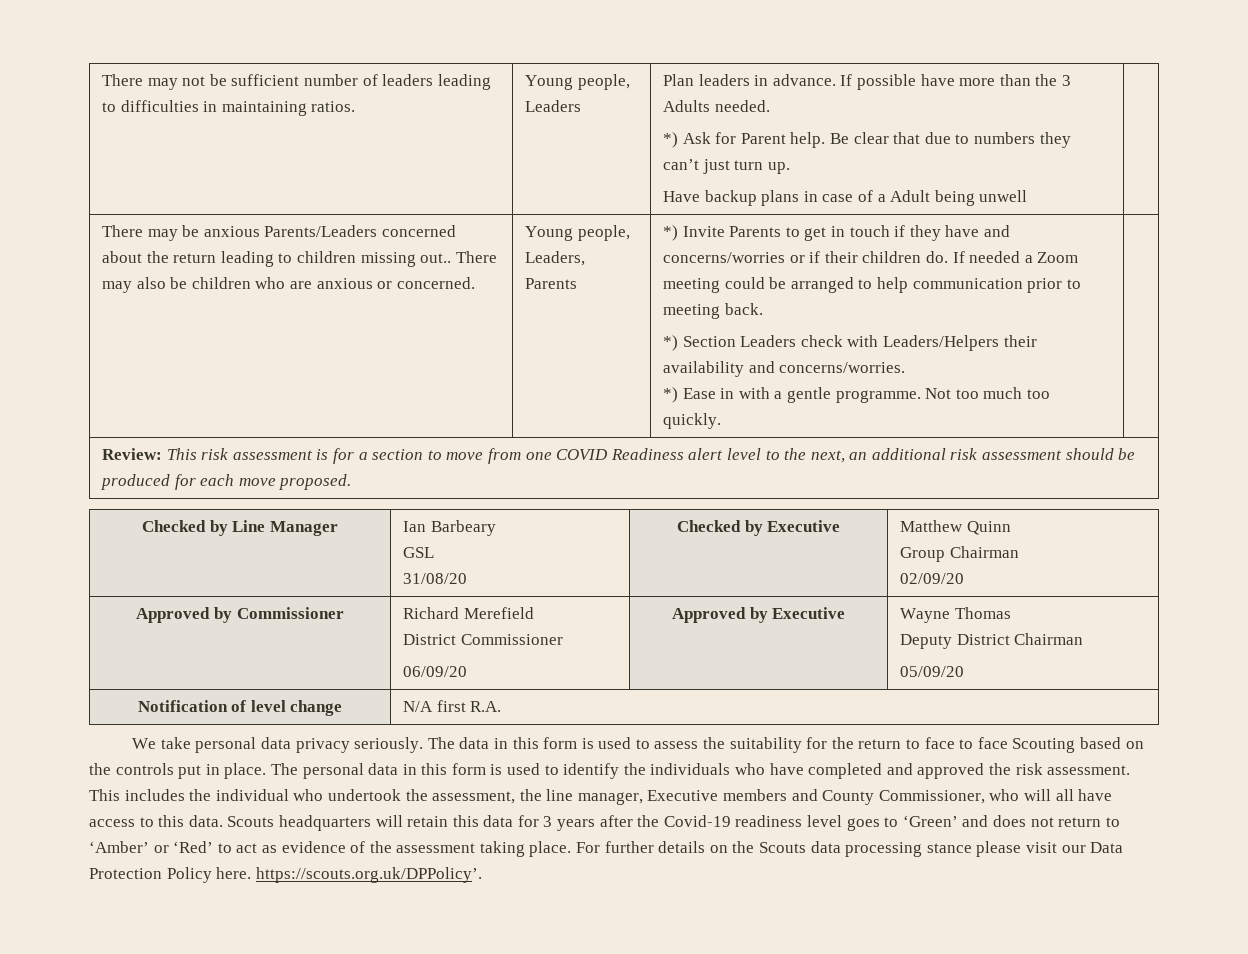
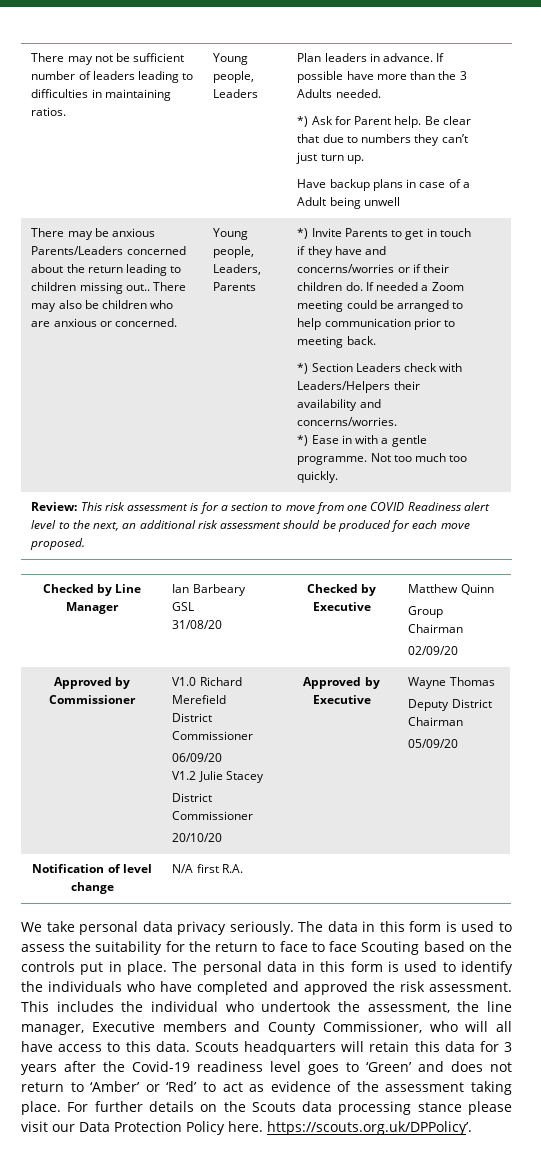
(344, 613) none -> [172,677,197,686] V1.0
(468, 671) none -> [172,771,264,783] [172,793,213,802] [172,811,254,820] [172,833,223,842] // V1.2 Julie Stacey // District Commissioner // 20/10/20

